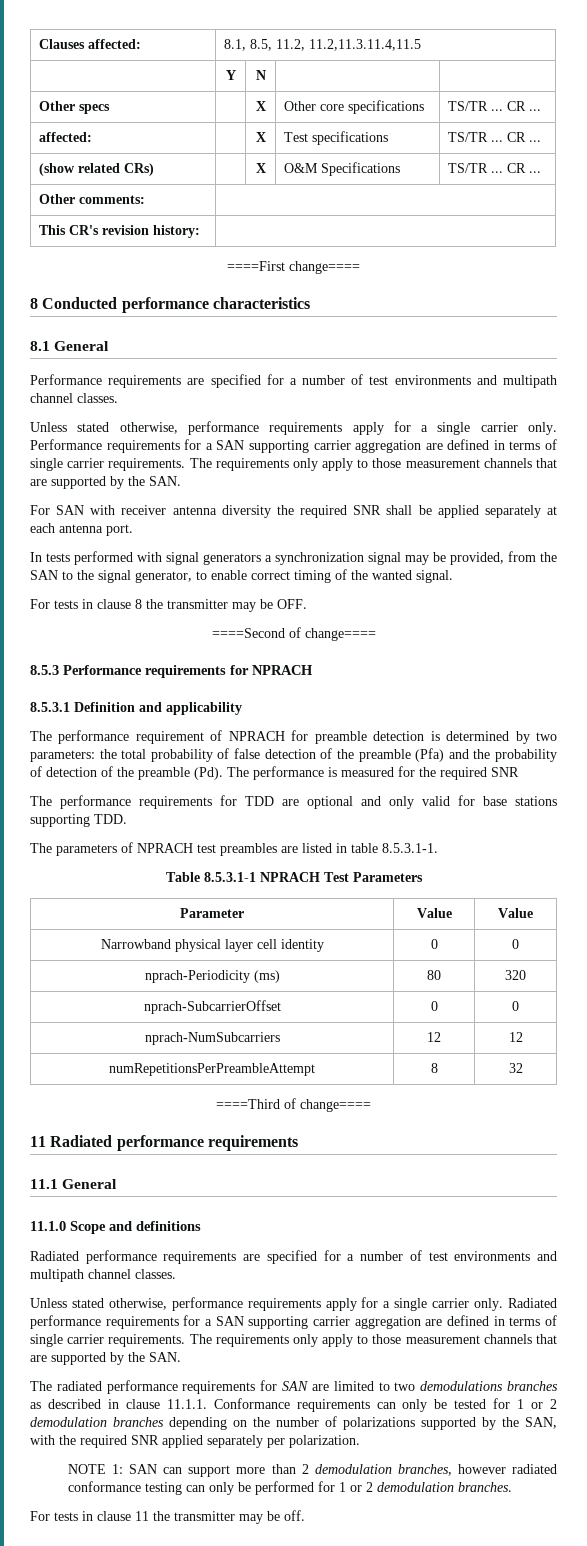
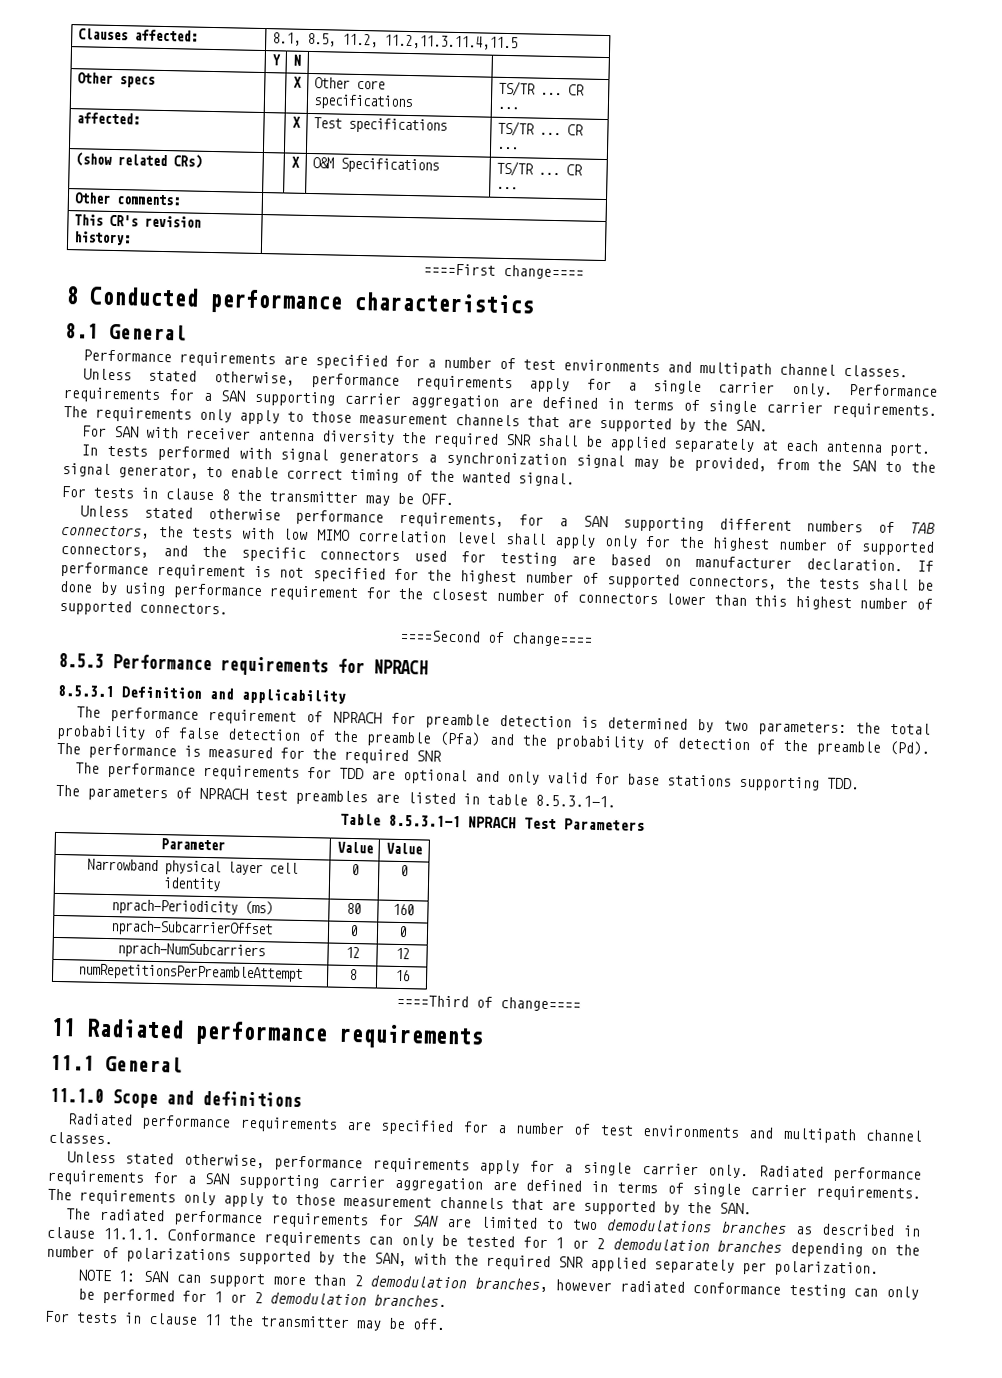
(307, 604) none -> [79,505,935,534] [61,524,935,556] [60,543,934,572] [60,561,934,591] [59,580,933,611] [59,599,228,616] // Unless stated otherwise performance requirements, for a SAN supporting different numbers of TAB connectors, the tests with low MIMO correlation level shall apply only for the highest number of supported connectors, and the specific connectors used for testing are based on manufacturer declaration. If performance requirement is not specified for the highest number of supported connectors, the tests shall be done by using performance requirement for the closest number of connectors lower than this highest number of supported connectors.
[505,970,526,980] 320 -> [392,903,414,916] 160
[508,1063,523,1073] 32 -> [394,969,410,982] 16

